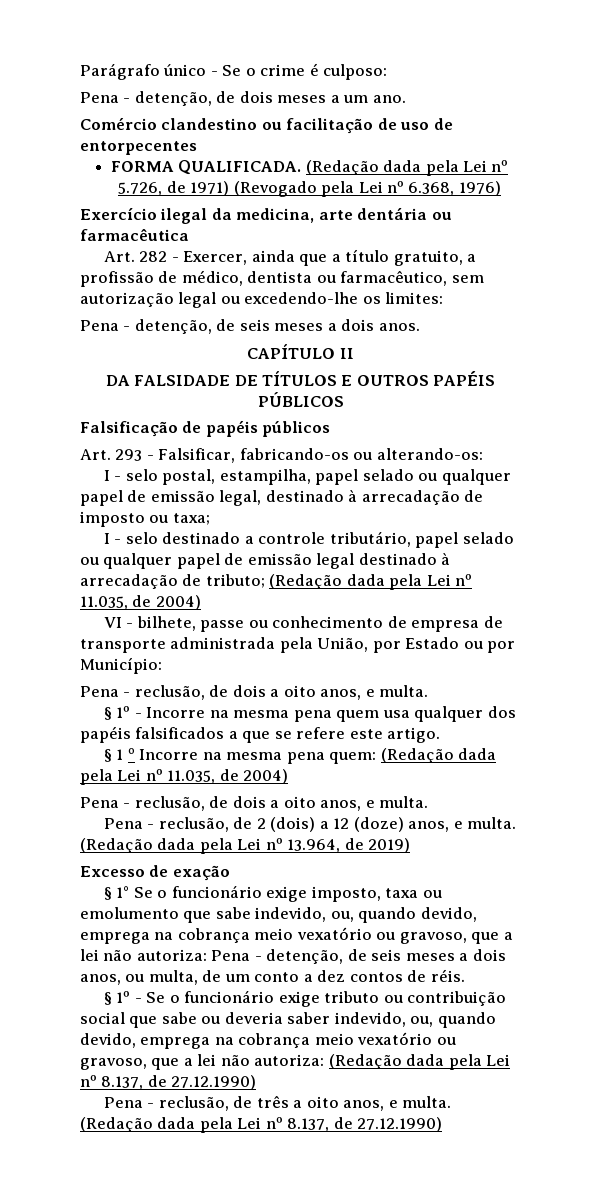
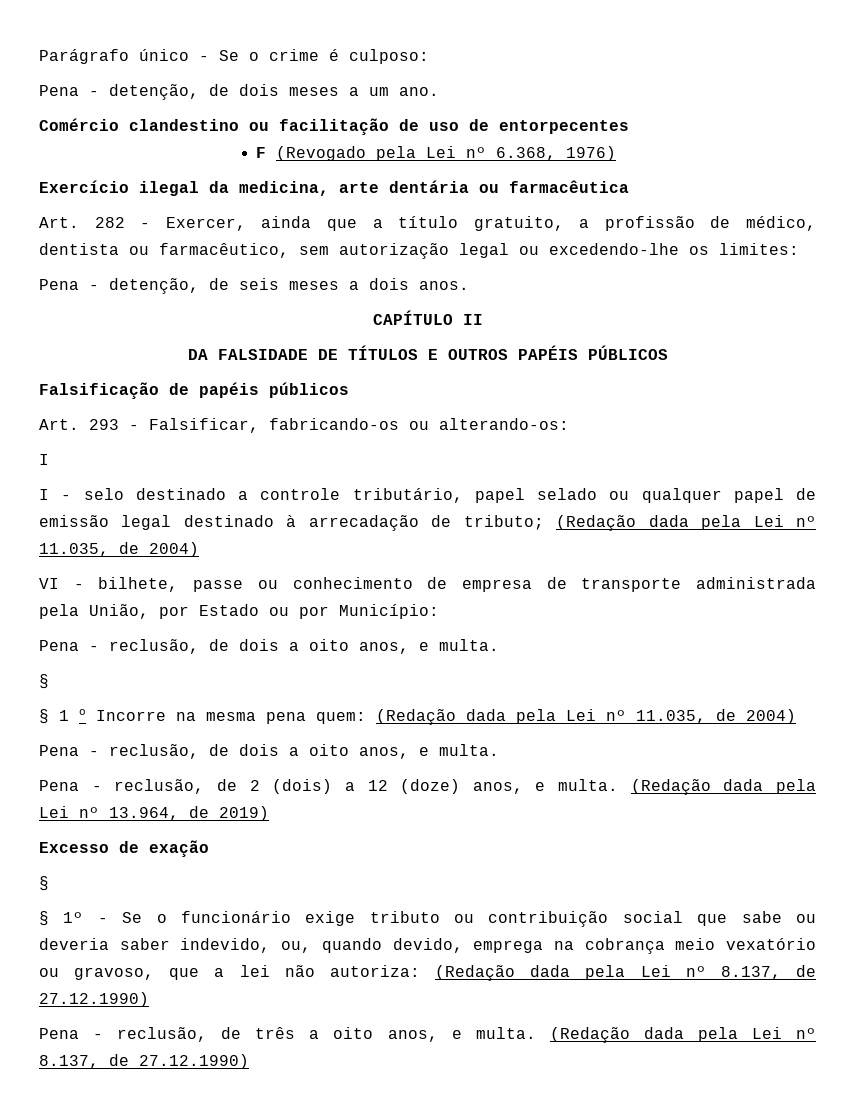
[110,160,509,176] [118,181,230,196] FORMA QUALIFICADA. (Redação dada pela Lei nº 5.726, de 1971) -> [256,147,267,158] F
[114,469,511,485] [80,489,484,506] [80,511,210,527] - selo postal, estampilha, papel selado ou qualquer papel de emissão legal, destinado à arrecadação de imposto ou taxa; -> (49, 459) none
[116,706,516,722] [80,726,441,743] 1º - Incorre na mesma pena quem usa qualquer dos papéis falsificados a que se refere este artigo. -> (49, 681) none
[116,885,442,902] [80,907,477,923] [80,927,513,944] [80,949,506,964] [80,969,465,985] 1° Se o funcionário exige imposto, taxa ou emolumento que sabe indevido, ou, quando devido, emprega na cobrança meio vexatório ou gravoso, que a lei não autoriza: Pena - detenção, de seis meses a dois anos, ou multa, de um conto a dez contos de réis. -> (49, 883) none

